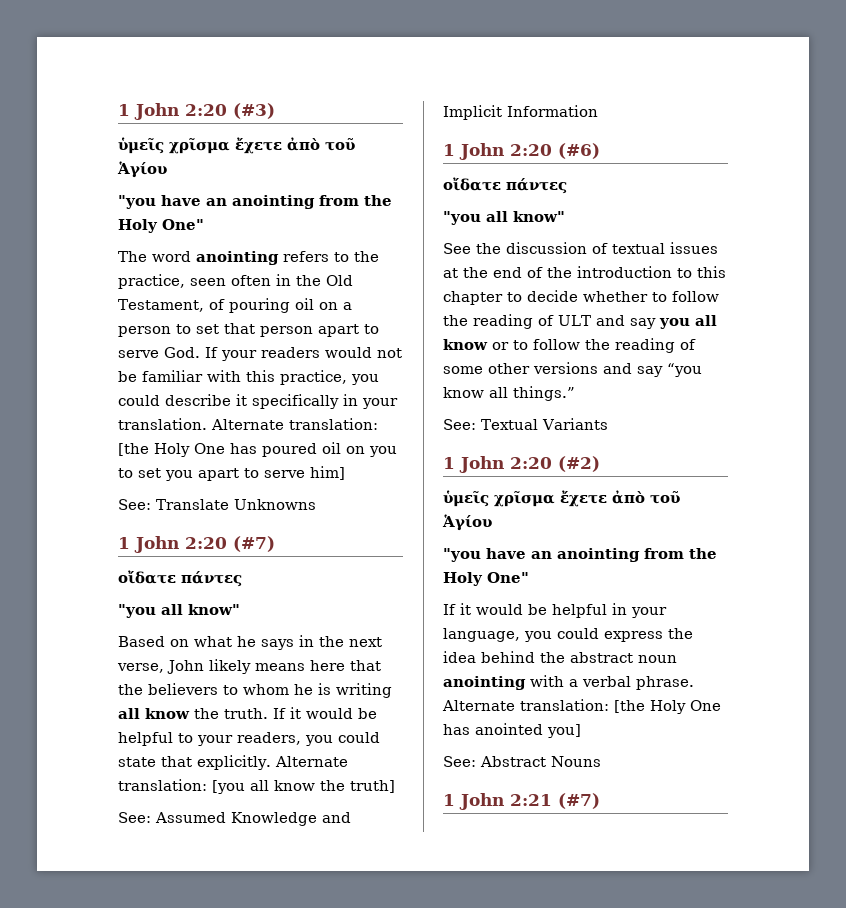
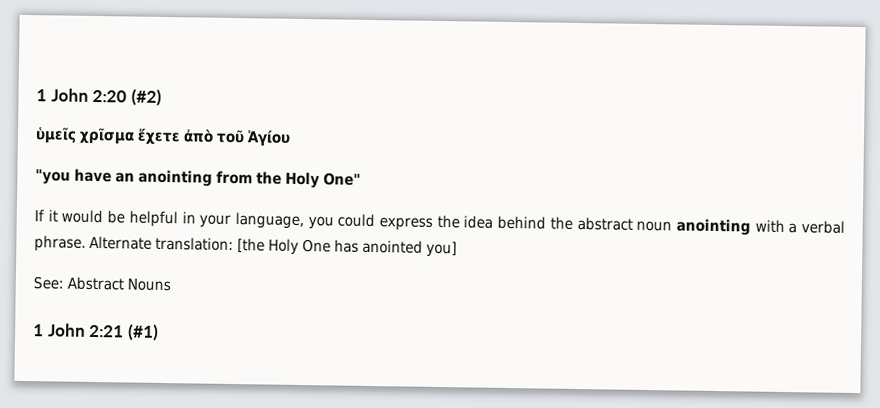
[118,103,275,120] [118,137,355,154] [117,161,167,178] [118,195,392,209] [118,219,204,233] [118,251,379,265] [118,274,353,289] [118,298,352,313] [118,323,379,337] [118,347,402,361] [118,370,379,385] [118,394,398,409] [118,418,378,430] [118,442,397,457] [118,466,345,481] [118,499,316,510] [118,536,275,553] [118,570,242,587] [118,604,240,618] [118,635,382,650] [117,659,381,674] [118,683,392,698] [118,707,377,719] [118,732,380,746] [118,755,348,770] [118,779,395,794] [118,812,351,826] [443,105,598,120] [443,143,600,160] [443,177,567,194] [443,211,565,225] [443,242,718,254] [443,266,726,278] [443,290,719,305] [443,314,717,329] [443,338,696,353] [443,362,702,377] [443,386,575,401] [443,418,608,430] [443,456,552,473] 1 John 2:20 (#3) // ὑμεῖς χρῖσμα ἔχετε ἀπὸ τοῦ Ἁγίου // "you have an anointing from the Holy One" // The word anointing refers to the practice, seen often in the Old Testament, of pouring oil on a person to set that person apart to serve God. If your readers would not be familiar with this practice, you could describe it specifically in your translation. Alternate translation: [the Holy One has poured oil on you to set you apart to serve him] // See: Translate Unknowns // 1 John 2:20 (#7) // οἴδατε πάντες // "you all know" // Based on what he says in the next verse, John likely means here that the believers to whom he is writing all know the truth. If it would be helpful to your readers, you could state that explicitly. Alternate translation: [you all know the truth] // See: Assumed Knowledge and Implicit Information // 1 John 2:20 (#6) // οἴδατε πάντες // "you all know" // See the discussion of textual issues at the end of the introduction to this chapter to decide whether to follow the reading of ULT and say you all know or to follow the reading of some other versions and say “you know all things.” // See: Textual Variants // 1 John 2:20 -> [36,88,128,103] 1 John 2:20
[558,793,600,809] (#7) -> [126,323,159,341] (#1)

